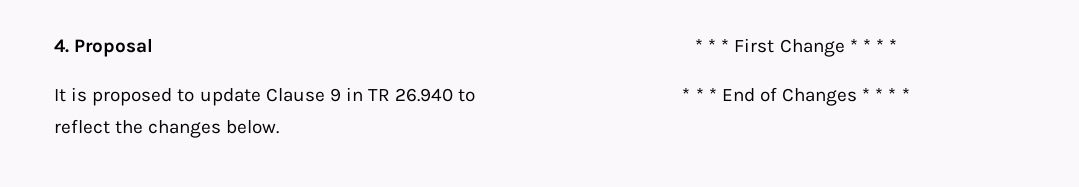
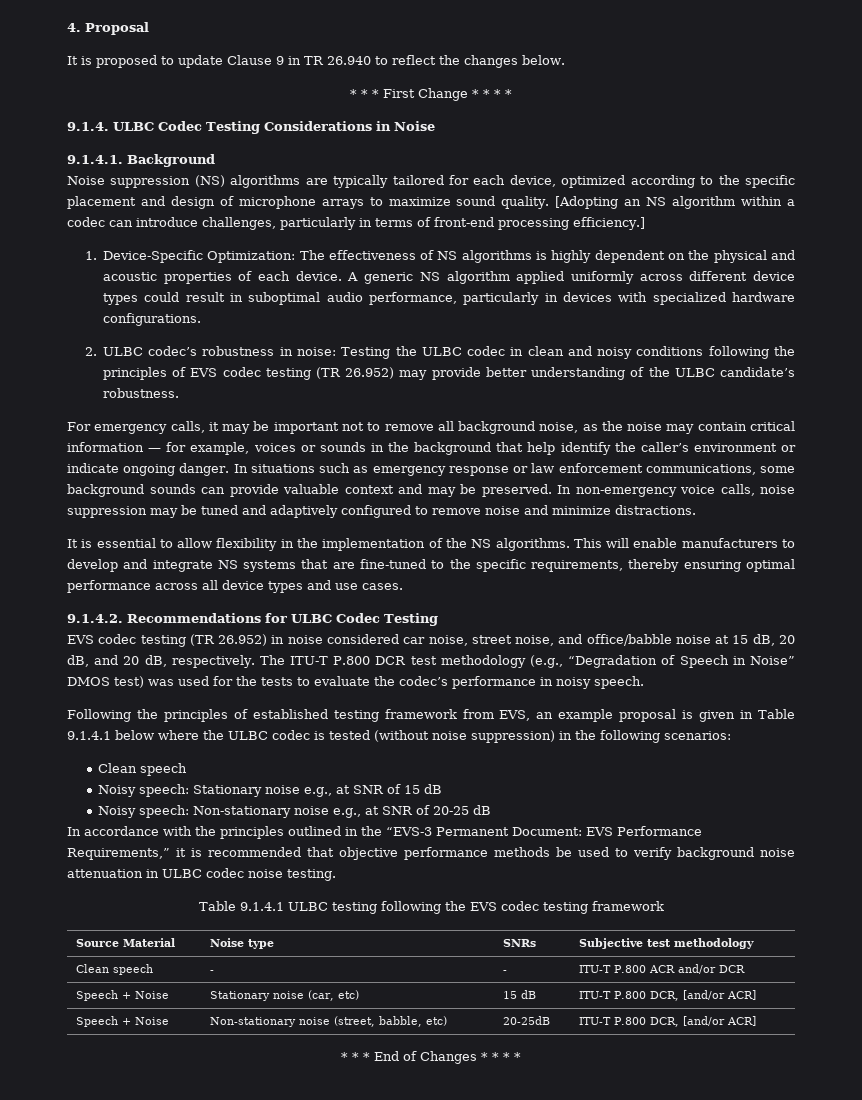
(898, 45) none -> [67,121,435,134] [67,154,215,167] [67,175,796,188] [67,196,796,209] [67,217,645,230] [84,250,795,263] [102,271,796,284] [102,292,796,305] [102,313,201,326] [84,346,795,359] [102,367,796,380] [102,388,179,398] [67,421,796,434] [67,442,796,455] [67,463,795,476] [67,484,795,497] [67,505,696,518] [67,538,795,551] [67,559,796,572] [67,580,403,593] [67,613,438,626] [67,634,796,647] [67,655,795,668] [67,676,644,689] [67,709,795,722] [67,730,731,743] [98,763,188,776] [98,784,443,797] [98,805,492,818] [67,826,702,839] [67,847,795,860] [67,868,336,881] [198,901,664,914] [75,938,175,947] [209,938,274,949] [502,939,536,947] [578,938,754,949] [75,964,153,975] [209,970,214,973] [502,970,507,973] [578,964,745,974] [75,990,169,1001] [209,990,359,1001] [502,990,536,999] [578,990,756,1001] [75,1016,169,1027] [209,1016,447,1027] [502,1016,550,1025] [578,1016,756,1027] // 9.1.4. ULBC Codec Testing Considerations in Noise // 9.1.4.1. Background // Noise suppression (NS) algorithms are typically tailored for each device, optimized according to the specific placement and design of microphone arrays to maximize sound quality. [Adopting an NS algorithm within a codec can introduce challenges, particularly in terms of front-end processing efficiency.] // 1. Device-Specific Optimization: The effectiveness of NS algorithms is highly dependent on the physical and acoustic properties of each device. A generic NS algorithm applied uniformly across different device types could result in suboptimal audio performance, particularly in devices with specialized hardware configurations. // 2. ULBC codec’s robustness in noise: Testing the ULBC codec in clean and noisy conditions following the principles of EVS codec testing (TR 26.952) may provide better understanding of the ULBC candidate’s robustness. // For emergency calls, it may be important not to remove all background noise, as the noise may contain critical information — for example, voices or sounds in the background that help identify the caller’s environment or indicate ongoing danger. In situations such as emergency response or law enforcement communications, some background sounds can provide valuable context and may be preserved. In non-emergency voice calls, noise suppression may be tuned and adaptively configured to remove noise and minimize distractions. // It is essential to allow flexibility in the implementation of the NS algorithms. This will enable manufacturers to develop and integrate NS systems that are fine-tuned to the specific requirements, thereby ensuring optimal performance across all device types and use cases. // 9.1.4.2. Recommendations for ULBC Codec Testing // EVS codec testing (TR 26.952) in noise considered car noise, street noise, and office/babble noise at 15 dB, 20 dB, and 20 dB, respectively. The ITU-T P.800 DCR test methodology (e.g., “Degradation of Speech in Noise” DMOS test) was used for the tests to evaluate the codec’s performance in noisy speech. // Following the principles of established testing framework from EVS, an example proposal is given in Table 9.1.4.1 below where the ULBC codec is tested (without noise suppression) in the following scenarios: // Clean speech // Noisy speech: Stationary noise e.g., at SNR of 15 dB // Noisy speech: Non-stationary noise e.g., at SNR of 20-25 dB // In accordance with the principles outlined in the “EVS-3 Permanent Document: EVS Performance Requirements,” it is recommended that objective performance methods be used to verify background noise attenuation in ULBC codec noise testing. // Table 9.1.4.1 ULBC testing following the EVS codec testing framework // Source Material | Noise type | SNRs | Subjective test methodology // Clean speech | - | - | ITU-T P.800 ACR and/or DCR // Speech + Noise | Stationary noise (car, etc) | 15 dB | ITU-T P.800 DCR, [and/or ACR] // Speech + Noise | Non-stationary noise (street, babble, etc) | 20-25dB | ITU-T P.800 DCR, [and/or ACR]

